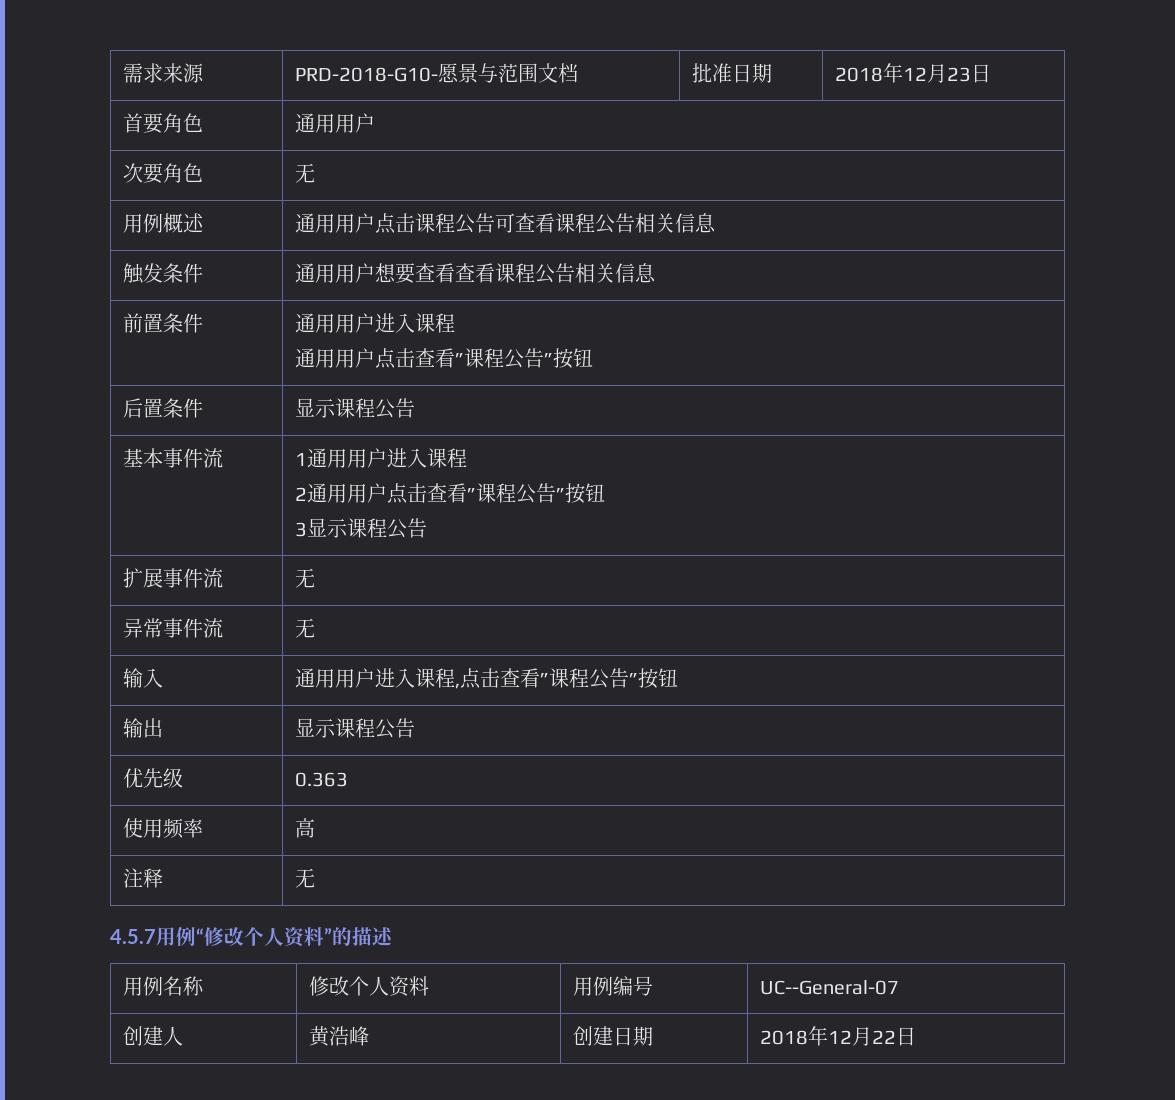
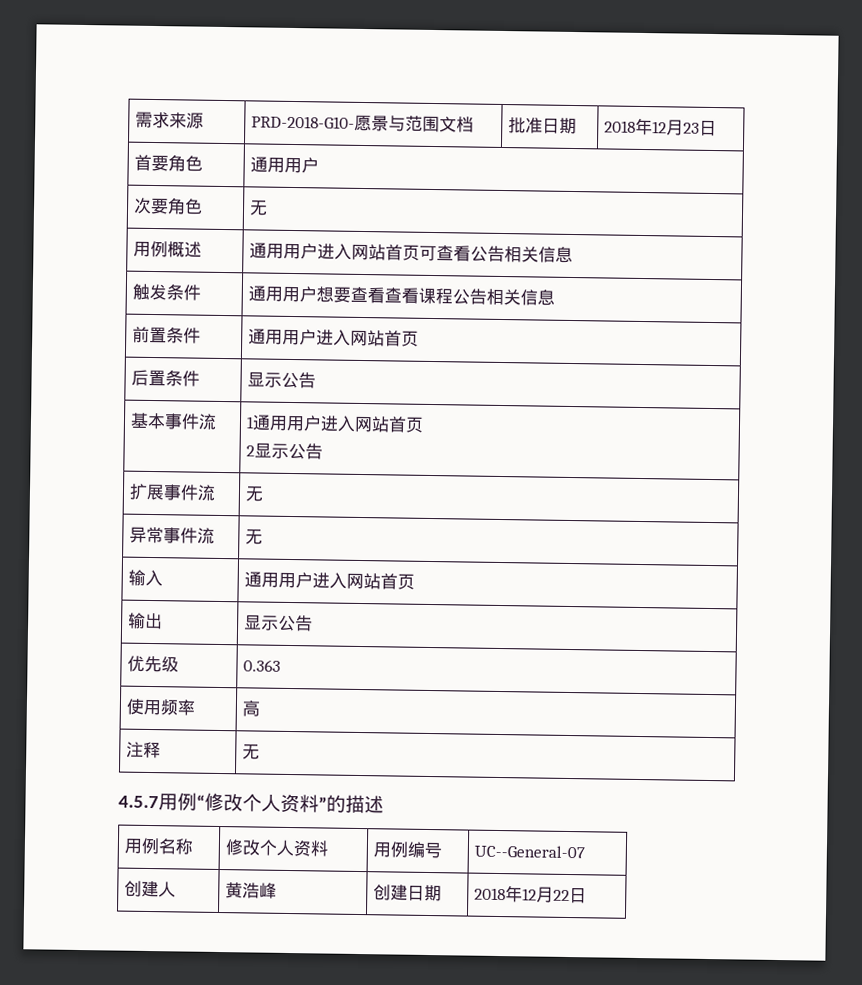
[375,213,596,234] 点击课程公告可查看课程 -> [317,243,472,262] 进入网站首页可查看
[415,313,456,333] [295,348,594,369] 课程 // 通用用户点击查看”课程公告”按钮 -> [350,329,420,347] 网站首页
[335,398,376,418] 课程 -> (283, 380) none
[427,448,468,468] 课程 -> [354,415,425,433] 网站首页
[307,483,606,504] [295,518,388,538] 通用用户点击查看”课程公告”按钮 // 3显示课程 -> [254,442,290,459] 显示
[415,668,679,689] 课程,点击查看”课程公告”按钮 -> [346,572,416,590] 网站首页
[335,718,376,738] 课程 -> (280, 623) none

